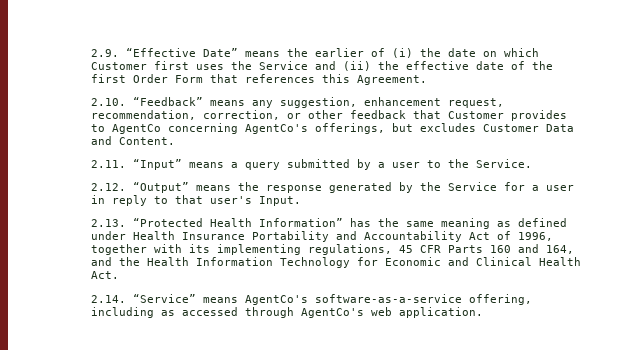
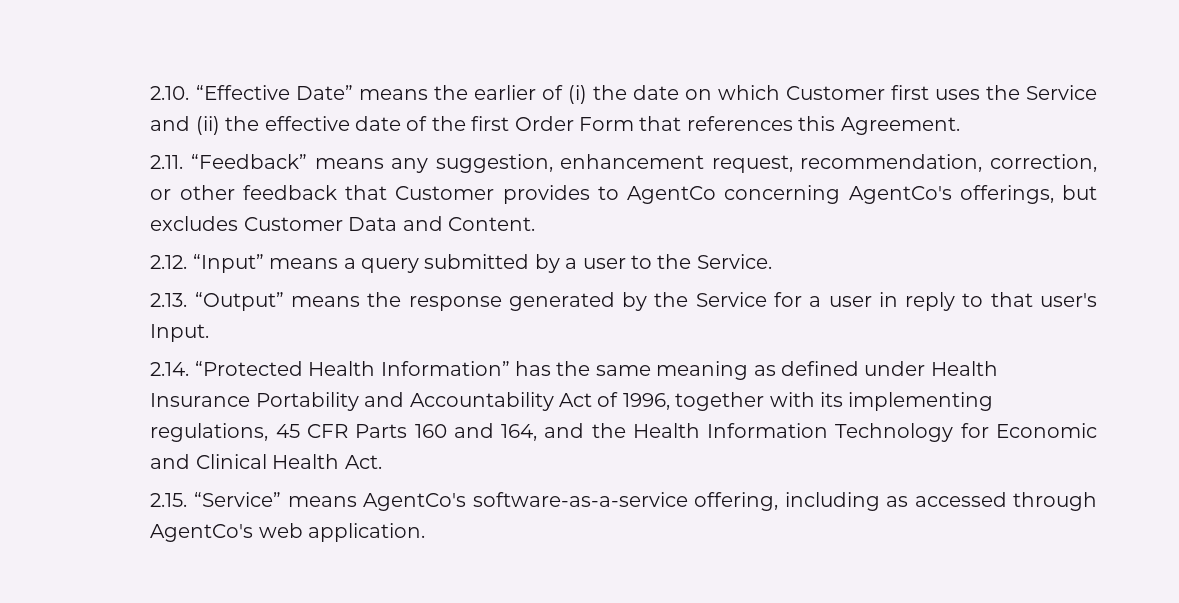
[91,49,120,57] 2.9. -> [150,86,190,100] 2.10.
[91,98,127,106] 2.10. -> [150,155,184,169] 2.11.
[91,160,127,168] 2.11. -> [150,255,188,269] 2.12.
[91,183,127,191] 2.12. -> [150,293,188,307] 2.13.
[91,219,127,227] 2.13. -> [150,362,190,376] 2.14.
[91,295,127,303] 2.14. -> [150,493,188,507] 2.15.

